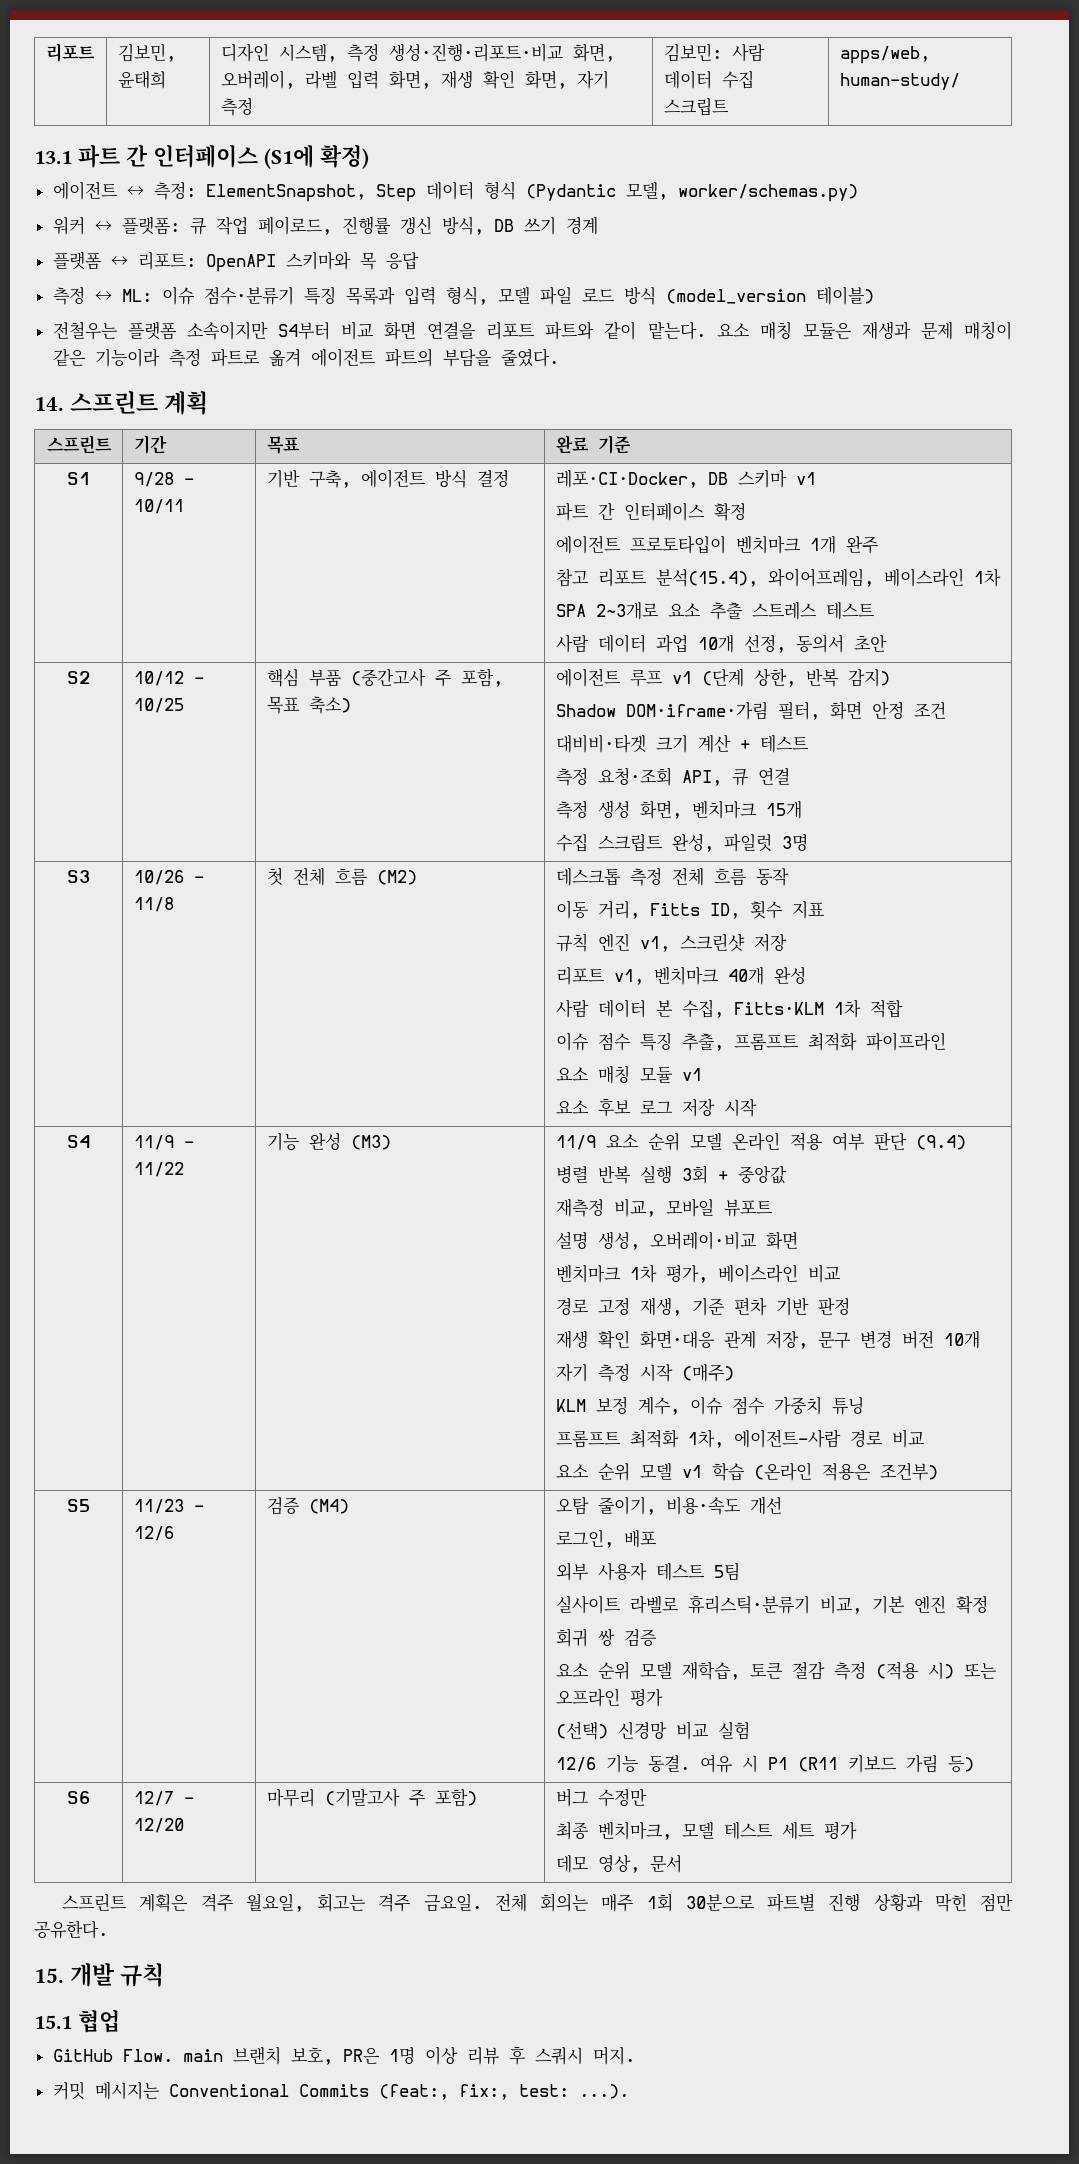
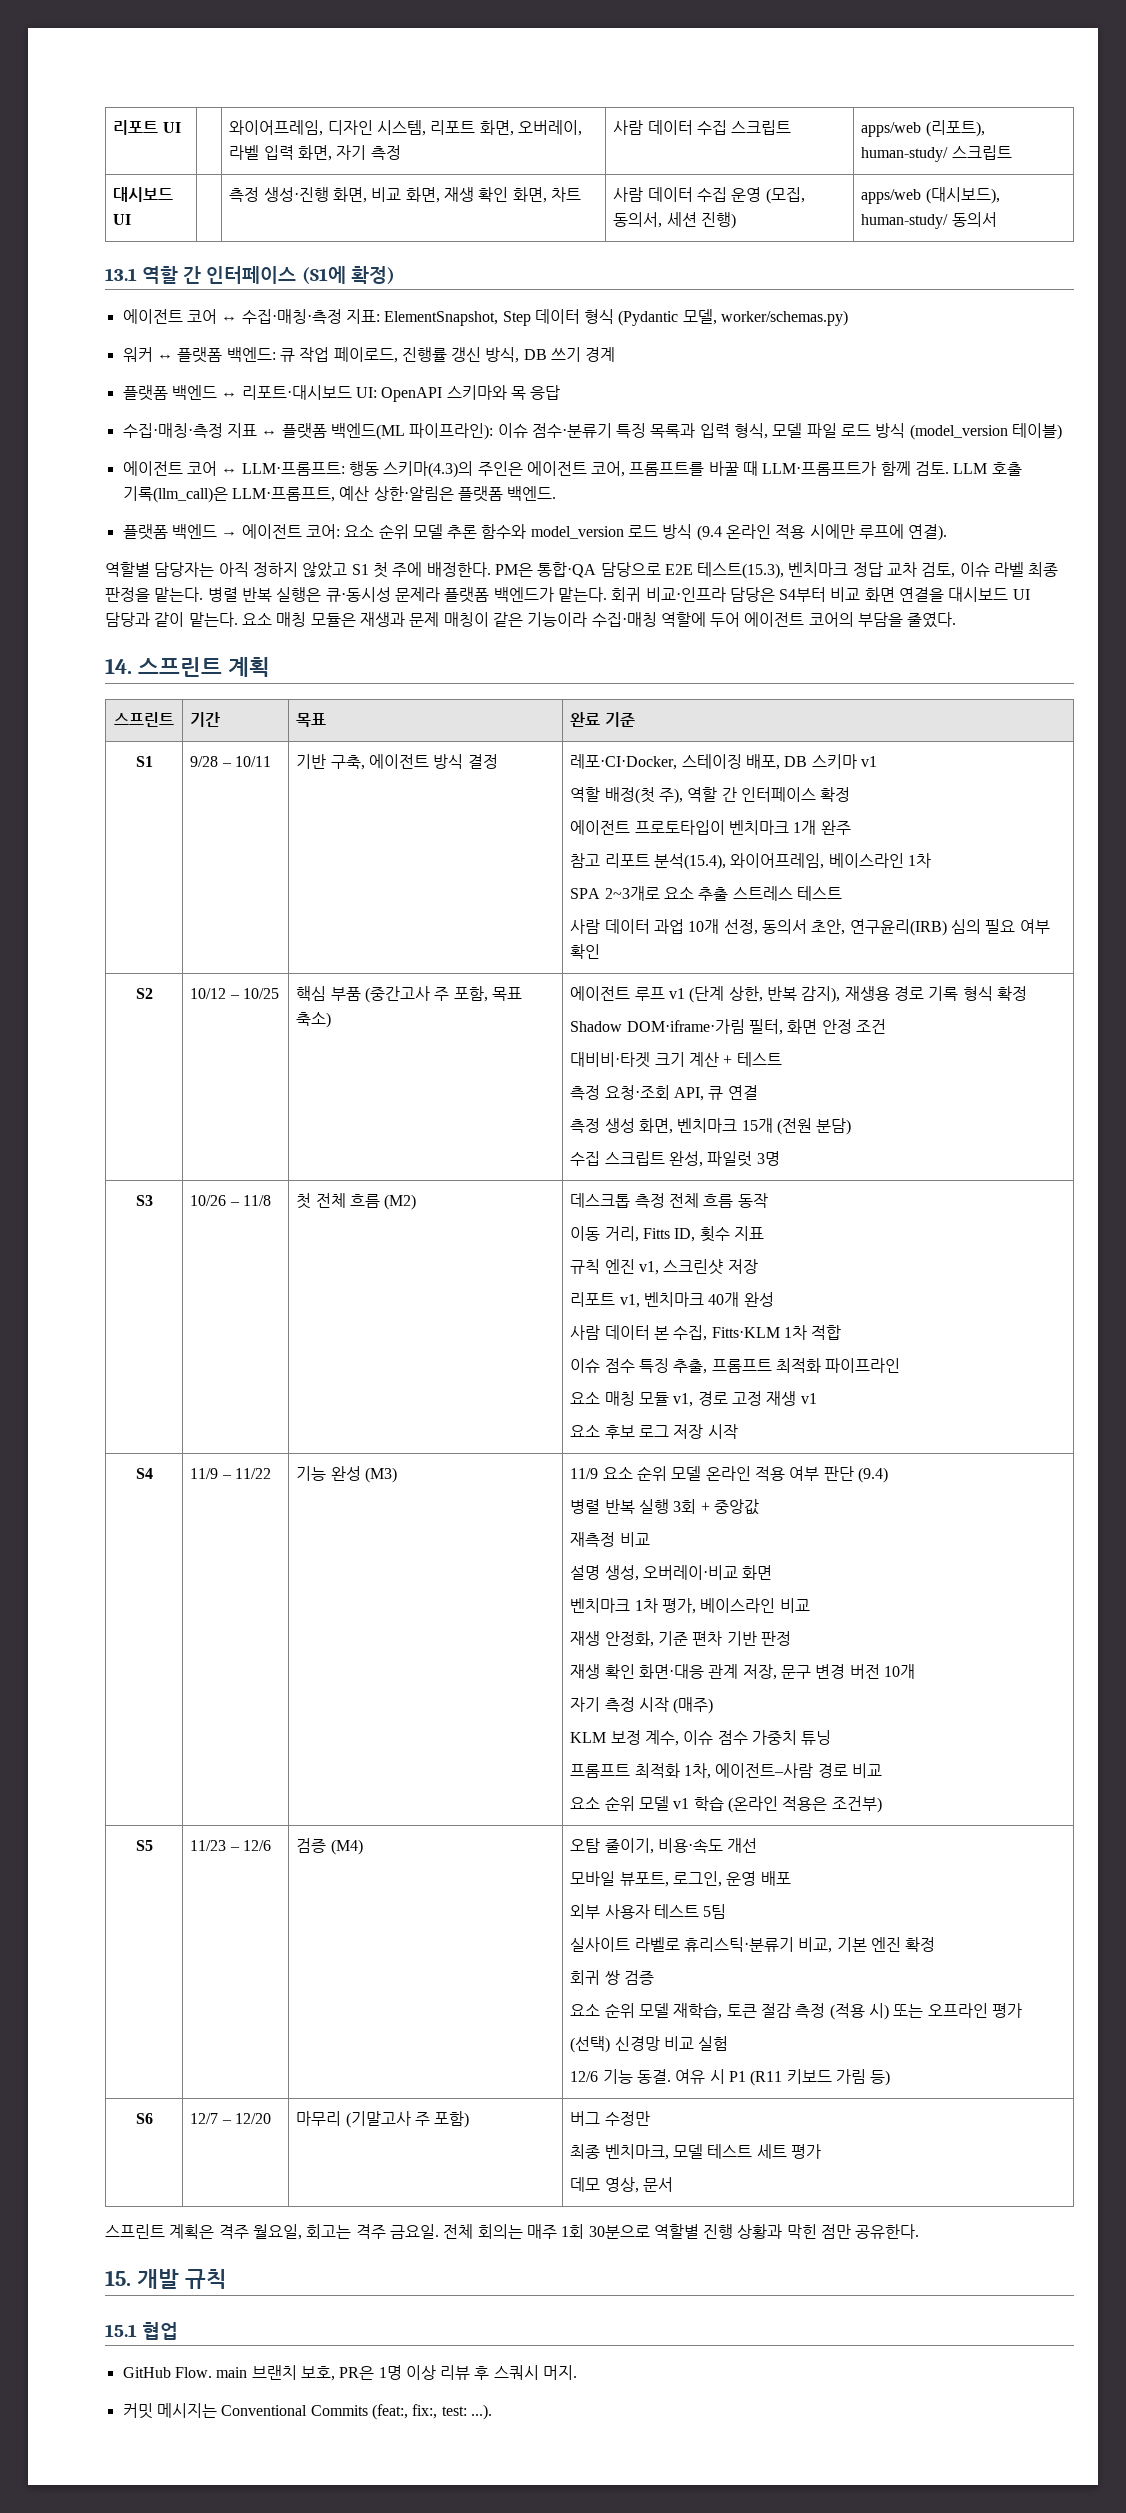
[45,43,95,62] [117,43,176,62] [117,70,166,89] [220,43,564,62] 리포트 | 김보민, 윤태희 | 디자인 시스템, 측정 생성·진행·리포트·비교 -> [113,120,181,135] [229,120,476,136] 리포트 UI | | 와이어프레임, 디자인 시스템, 리포트
[440,70,567,89] 재생 확인 화면, -> (333, 153) none
[663,43,722,62] 김보민: -> (401, 152) none
[839,46,930,64] [839,73,960,90] apps/web, human-study/ -> [861,120,985,137] [861,145,1012,162] [113,187,174,202] [113,214,132,225] [229,187,582,203] [613,187,805,204] [613,212,737,229] [861,187,1000,204] [861,212,997,229] apps/web (리포트), human-study/ 스크립트 // 대시보드 UI | | 측정 생성·진행 화면, 비교 화면, 재생 확인 화면, 차트 | 사람 데이터 수집 운영 (모집, 동의서, 세션 진행) | apps/web (대시보드), human-study/ 동의서
[78,144,120,168] 파트 -> [142,266,179,284] 역할
[126,182,196,200] ↔ 측정: -> [186,309,380,324] 코어 ↔ 수집·매칭·측정 지표:
[121,216,180,235] 플랫폼: -> [177,347,276,363] 플랫폼 백엔드:
[110,252,196,270] ↔ 리포트: -> [171,385,377,400] 백엔드 ↔ 리포트·대시보드 UI:
[52,287,152,305] 측정 ↔ ML: -> [122,423,494,440] 수집·매칭·측정 지표 ↔ 플랫폼 백엔드(ML 파이프라인):
[52,321,268,340] 전철우는 플랫폼 소속이지만 -> [122,461,1022,478] [122,486,557,503] [122,524,948,541] [105,562,1059,579] [105,587,775,603] 에이전트 코어 ↔ LLM·프롬프트: 행동 스키마(4.3)의 주인은 에이전트 코어, 프롬프트를 바꿀 때 LLM·프롬프트가 함께 검토. LLM 호출 기록(llm_call)은 LLM·프롬프트, 예산 상한·알림은 플랫폼 백엔드. // 플랫폼 백엔드 → 에이전트 코어: 요소 순위 모델 추론 함수와 model_version 로드 방식 (9.4 온라인 적용 시에만 루프에 연결). // 역할별 담당자는 아직 정하지 않았고 S1 첫 주에 배정한다. PM은 통합·QA 담당으로 E2E 테스트(15.3), 벤치마크 정답 교차 검토, 이슈 라벨 최종 판정을 맡는다. 병렬 반복 실행은 큐·동시성 문제라 플랫폼 백엔드가 맡는다. 회귀 비교·인프라 담당은
[486,321,595,340] 리포트 파트와 -> [948,587,1030,602] [105,612,150,627] 대시보드 UI 담당과
[168,348,433,367] 측정 파트로 옮겨 에이전트 파트의 -> [591,612,854,627] 수집·매칭 역할에 두어 에이전트 코어의
(698, 478) none -> [681,754,781,770] 스테이징 배포,
[555,503,589,521] 파트 -> [570,787,718,804] 역할 배정(첫 주), 역할
[853,634,887,652] 초안 -> [811,919,1050,936] [570,944,601,959] 초안, 연구윤리(IRB) 심의 필요 여부 확인
[847,669,890,687] 감지) -> [801,986,1027,1003] 감지), 재생용 경로 기록 형식 확정
(802, 809) none -> [777,1118,852,1135] (전원 분담)
(673, 1075) none -> [673,1391,797,1407] v1, 경로 고정 재생
[613,1198,773,1217] 비교, 모바일 뷰포트 -> [619,1532,650,1547] 비교
[555,1297,682,1316] 경로 고정 재생, -> [570,1631,654,1647] 재생 안정화,
[555,1529,614,1548] 로그인, -> [570,1871,757,1887] 모바일 뷰포트, 로그인, 운영
[766,1893,815,1912] 파트별 -> [653,2224,699,2239] 역할별

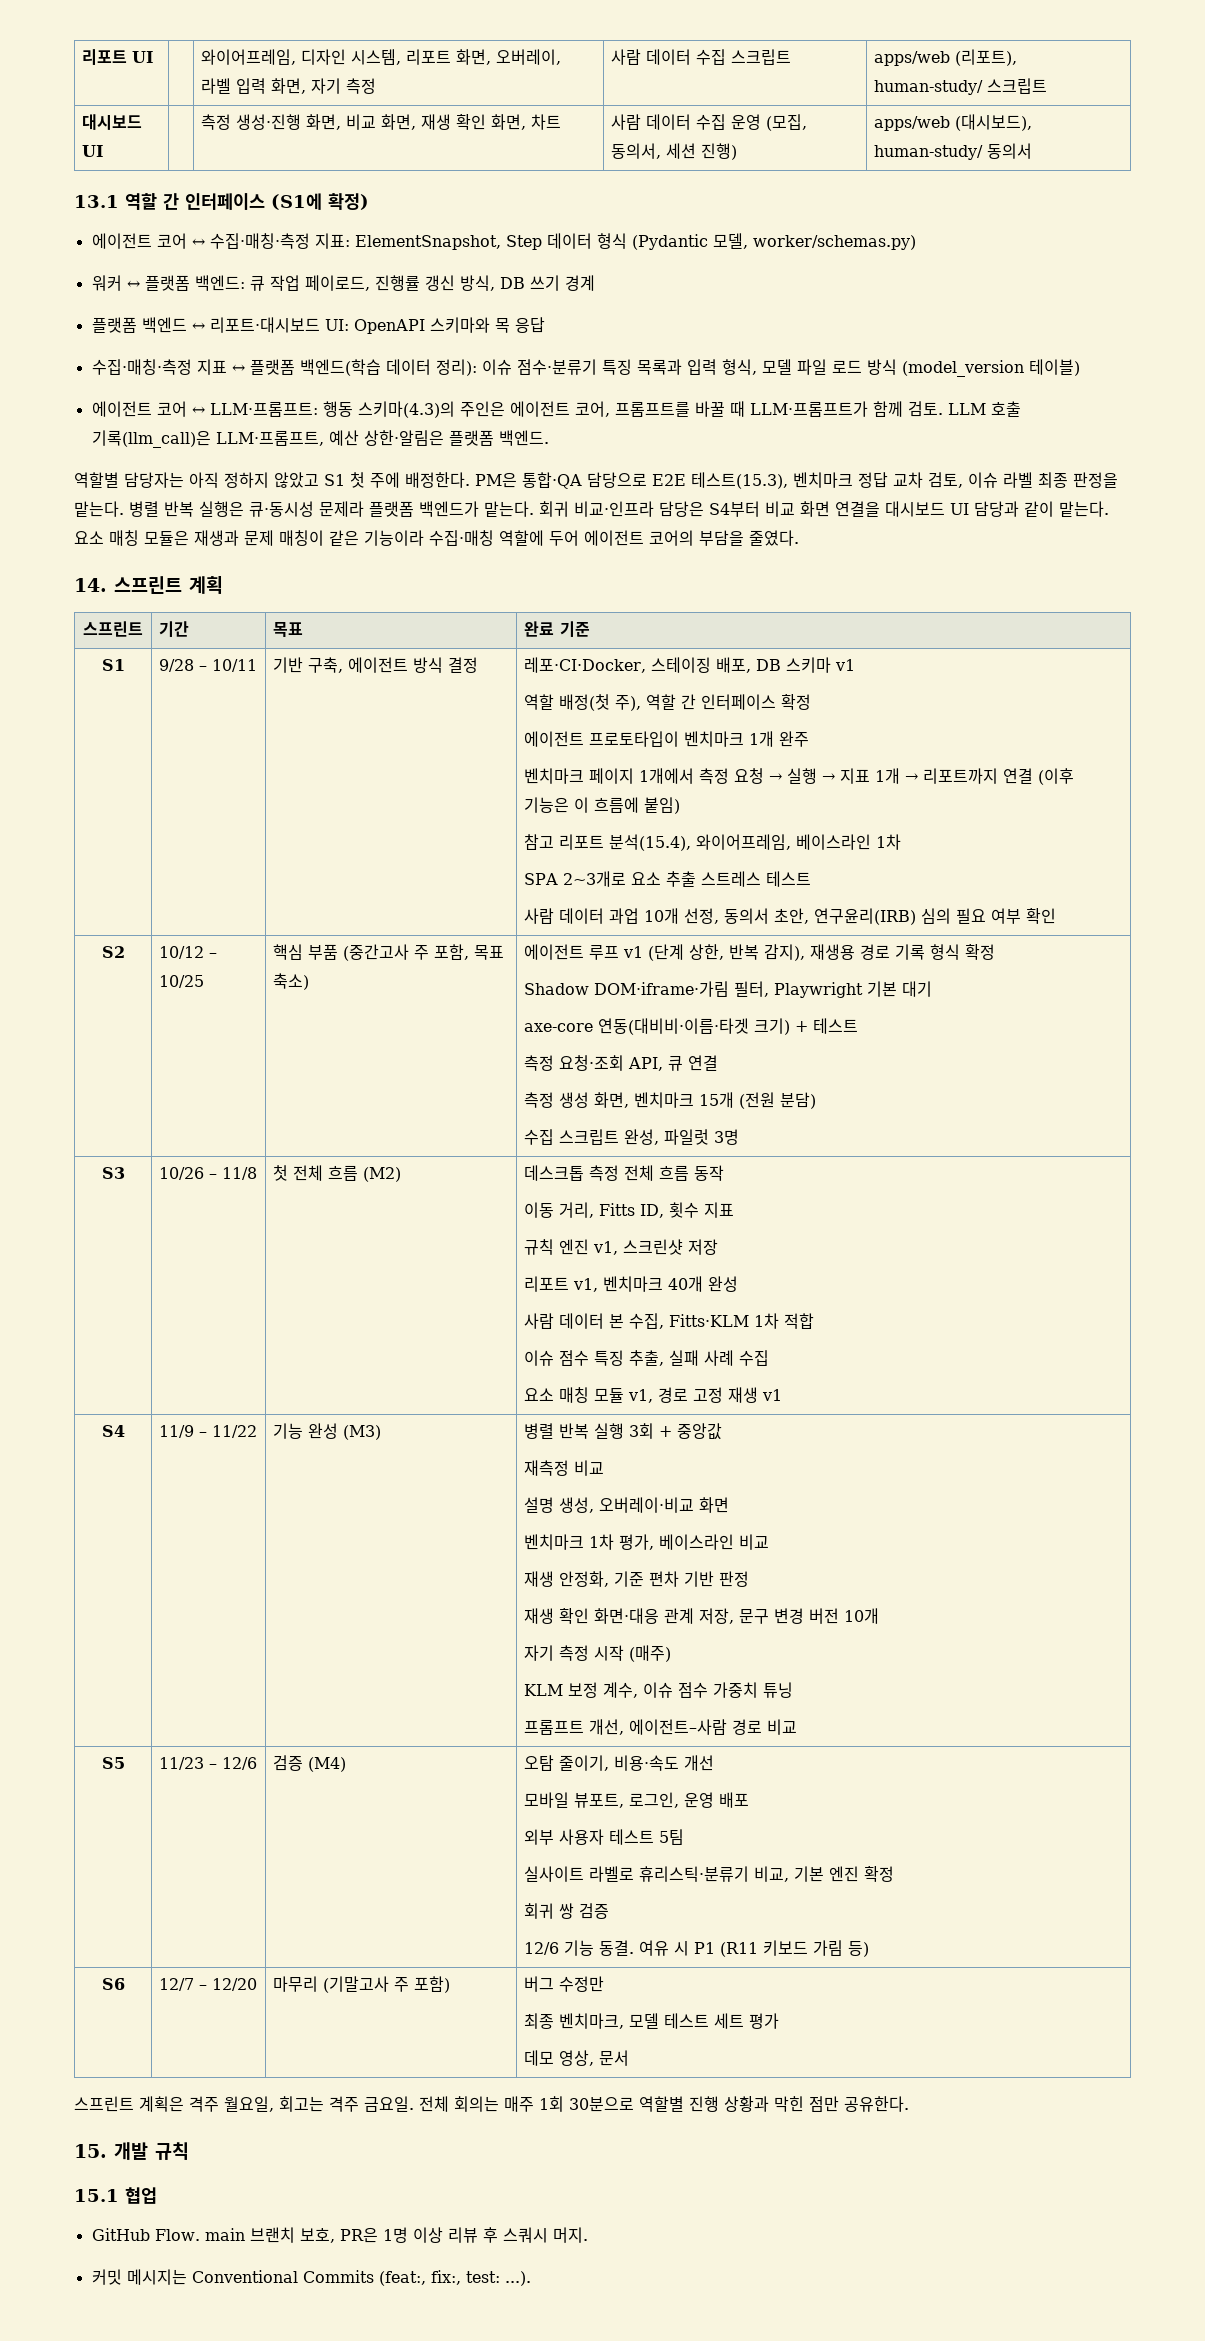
[330,423,494,440] 백엔드(ML 파이프라인): -> [299,359,477,376] 백엔드(학습 데이터 정리):
[122,524,948,541] // 플랫폼 백엔드 → 에이전트 코어: 요소 순위 모델 추론 함수와 model_version 로드 방식 (9.4 온라인 적용 시에만 루프에 연결). -> (549, 438) none
(851, 827) none -> [524,768,1075,785] [524,797,681,814] // 벤치마크 페이지 1개에서 측정 요청 → 실행 → 지표 1개 → 리포트까지 연결 (이후 기능은 이 흐름에 붙임)
[787,1019,887,1034] [570,1052,720,1068] 화면 안정 조건 // 대비비·타겟 크기 계산 -> [774,981,933,998] [524,1018,791,1035] Playwright 기본 대기 // axe-core 연동(대비비·이름·타겟 크기)
[711,1358,901,1373] 프롬프트 최적화 파이프라인 -> [669,1350,770,1366] 실패 사례 수집
[570,1424,738,1439] // 요소 후보 로그 저장 시작 -> (783, 1395) none
[570,1466,889,1483] 11/9 요소 순위 모델 온라인 적용 여부 판단 (9.4) // -> (382, 1432) none
[634,1763,712,1779] 최적화 1차, -> [589,1719,625,1735] 개선,
[570,1796,882,1813] // 요소 순위 모델 v1 학습 (온라인 적용은 조건부) -> (798, 1727) none
[570,2003,1022,2020] [570,2036,729,2053] // 요소 순위 모델 재학습, 토큰 절감 측정 (적용 시) 또는 오프라인 평가 // (선택) 신경망 비교 실험 -> (610, 1911) none

